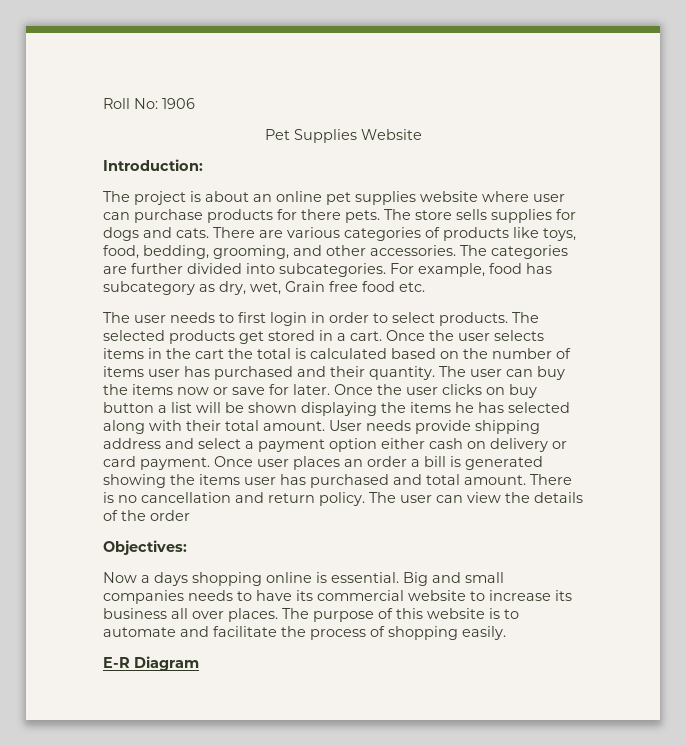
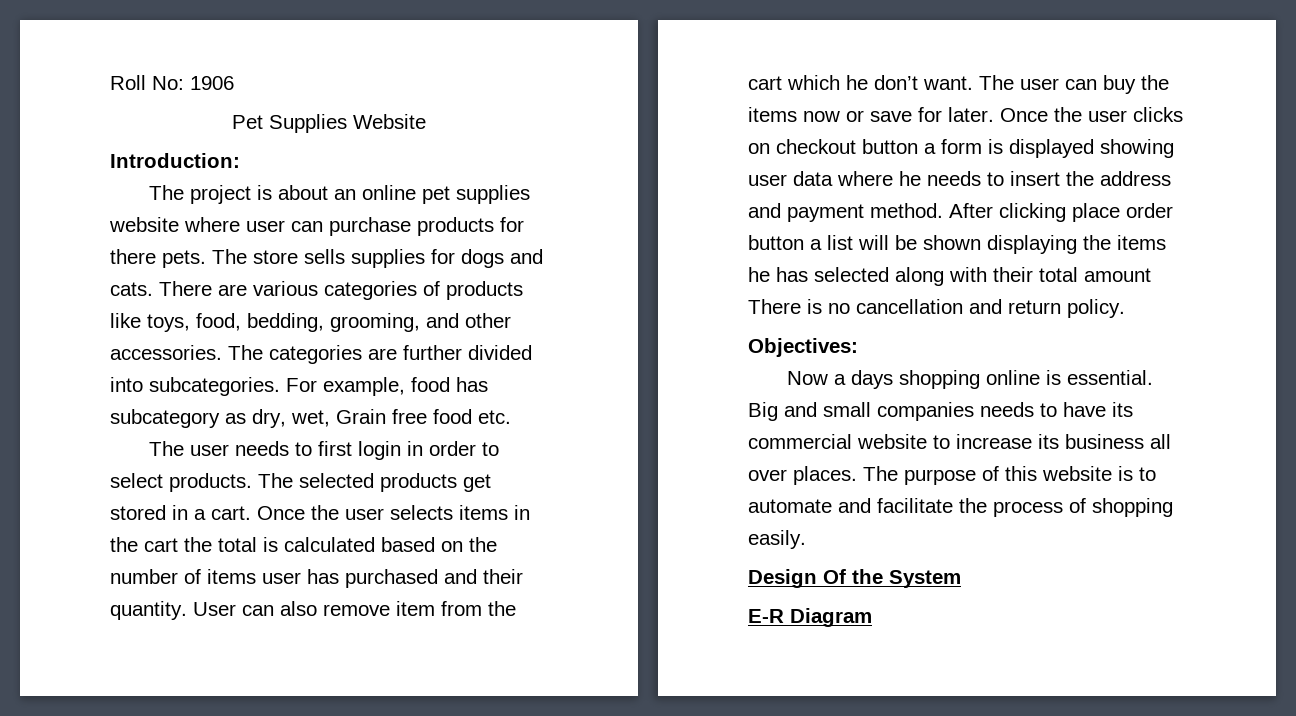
(435, 373) none -> [193,601,516,616] [748,75,973,90] User can also remove item from the cart which he don’t want.
[509,384,537,398] buy -> [776,139,1174,158] [748,171,1171,186] [748,203,1173,222] checkout button a form is displayed showing user data where he needs to insert the address and payment method. After clicking place order
[263,420,540,434] [103,438,567,452] [103,456,543,470] [103,474,526,488] amount. User needs provide shipping address and select a payment option either cash on delivery or card payment. Once user places an order a bill is generated showing the items user has purchased and total amount. -> [1084,268,1151,282] amount
[369,492,583,503] [103,510,190,521] The user can view the details of the order -> (1125, 308) none
(506, 633) none -> [748,569,961,588] // Design Of the System

